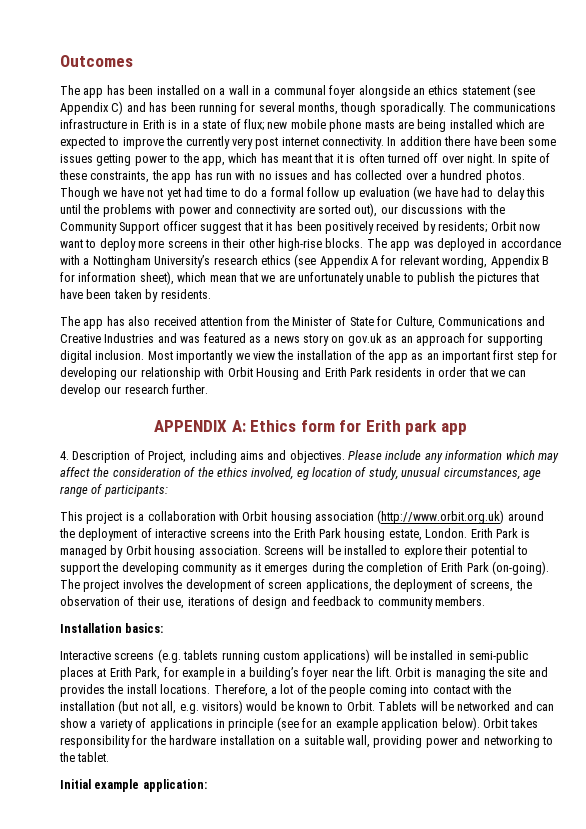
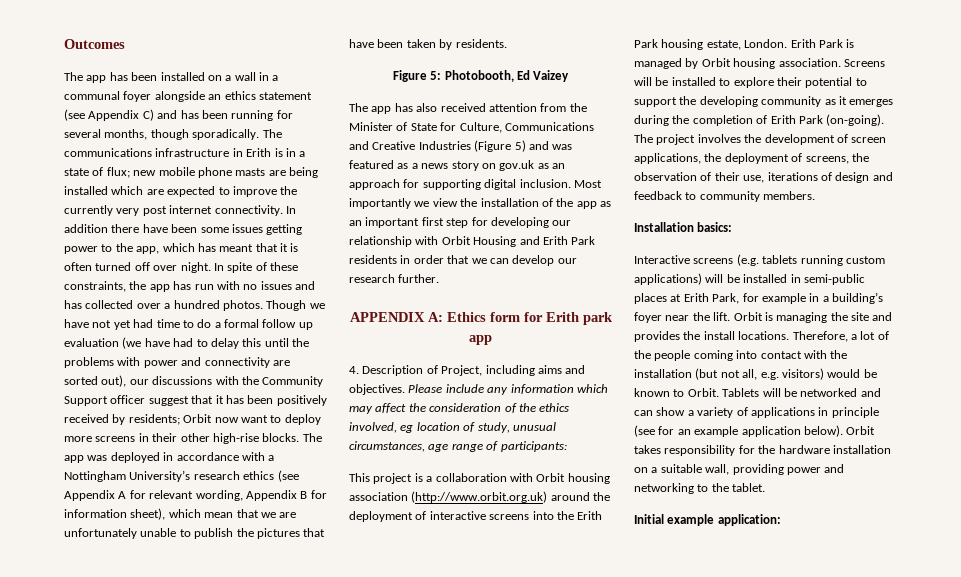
(211, 294) none -> [392,70,570,82] // Figure 5: Photobooth, Ed Vaizey
(155, 338) none -> [474,140,526,152] (Figure 5)

